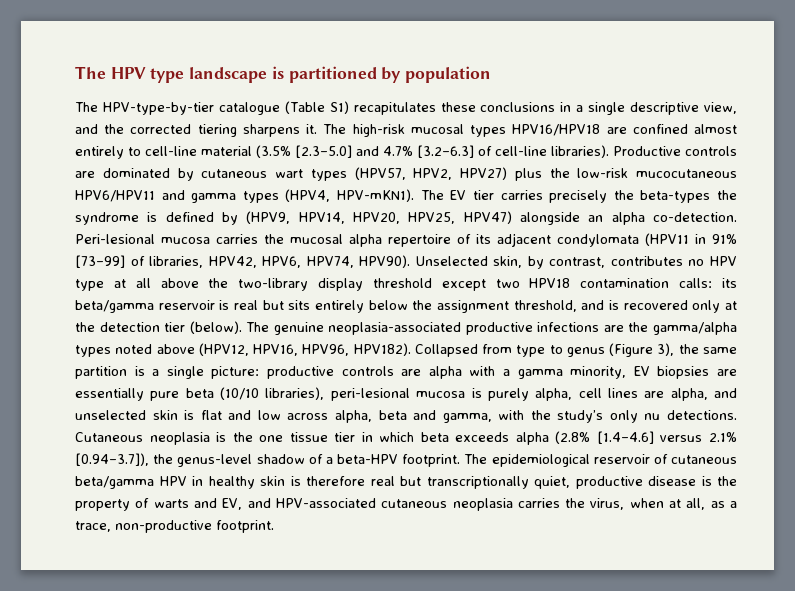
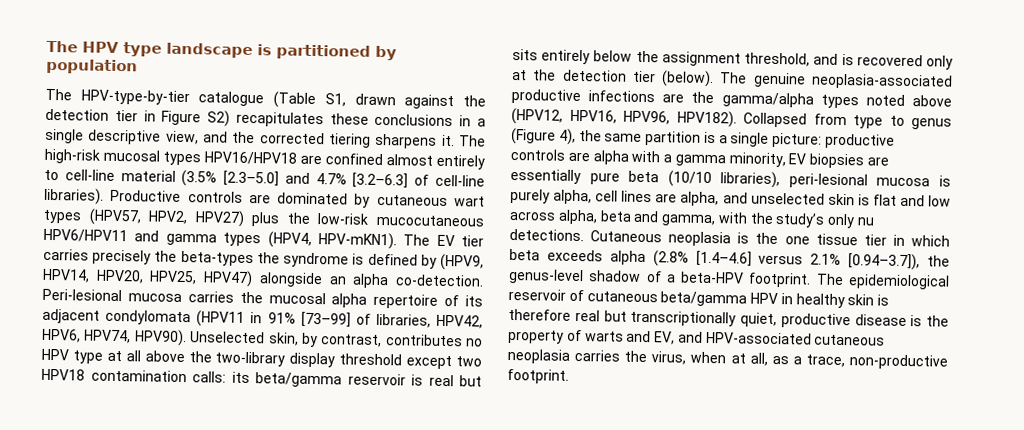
[329,101,349,114] S1) -> [324,93,487,110] [45,108,231,127] S1, drawn against the detection tier in Figure S2)
[657,343,675,356] 3), -> [558,128,576,145] 4),

